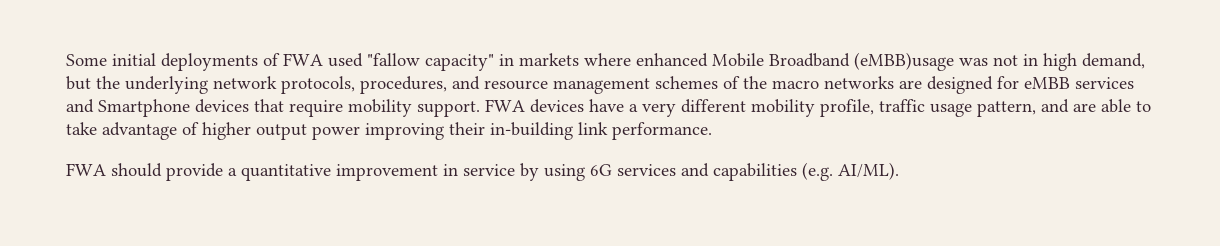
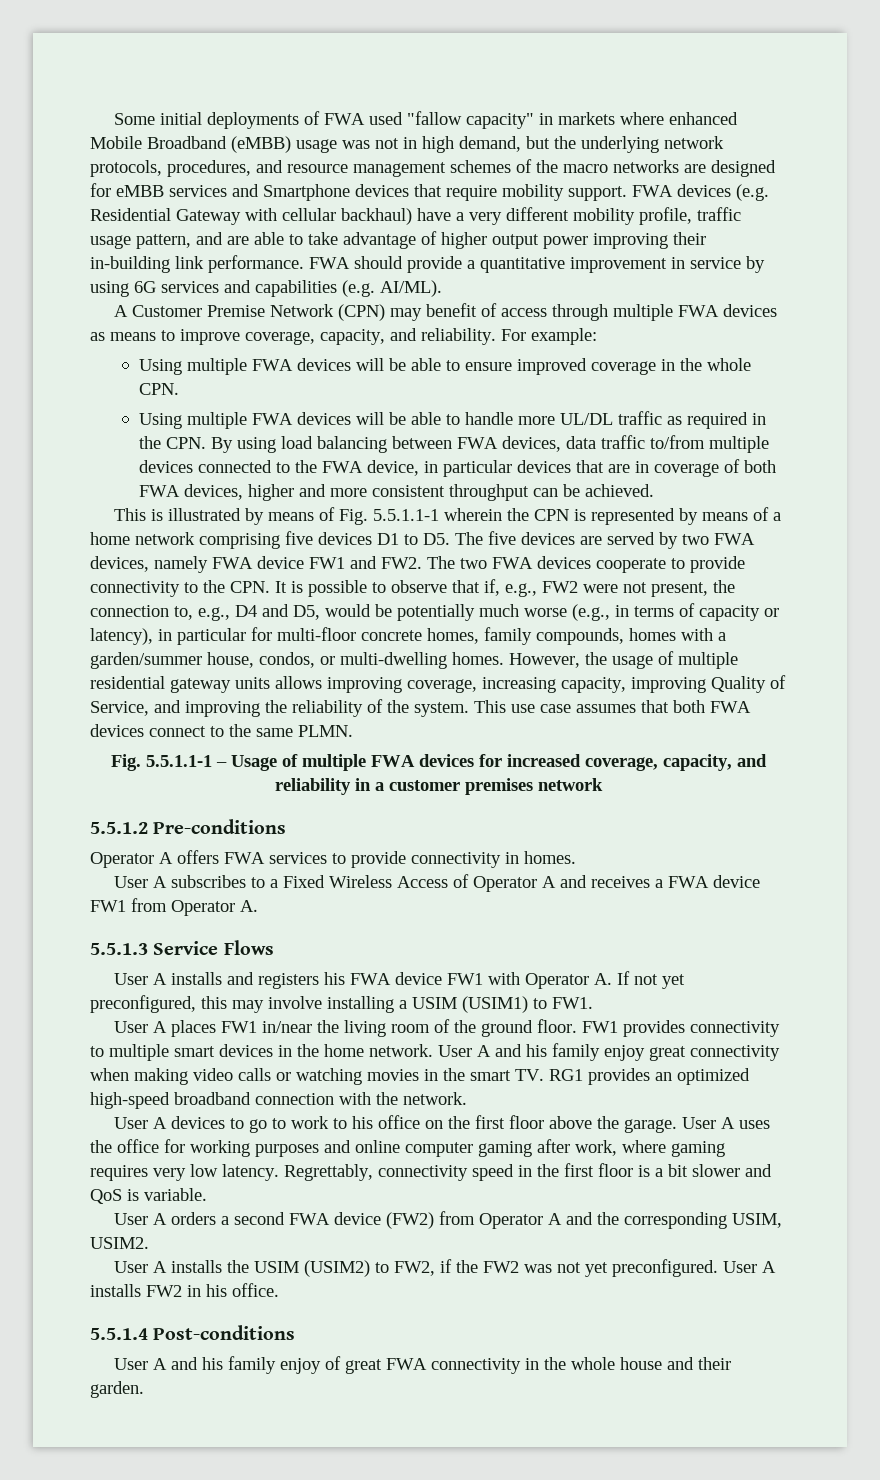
[854,52,954,71] (eMBB)usage -> [231,136,337,153] (eMBB) usage
(584, 106) none -> [736,184,769,201] [90,208,412,225] (e.g. Residential Gateway with cellular backhaul)
(712, 131) // -> (304, 264) none
(899, 171) none -> [114,303,778,321] [90,328,597,345] [139,358,752,375] [139,383,180,395] [139,411,767,429] [139,435,770,453] [139,459,777,477] [139,484,655,501] [114,507,782,525] [90,531,755,549] [90,556,745,573] [90,579,735,597] [90,603,779,621] [90,627,726,645] [90,651,738,669] [90,675,786,693] [90,699,751,717] [90,724,353,737] [110,754,767,771] [274,778,603,795] [90,819,287,834] [90,850,576,868] [114,874,761,892] [90,898,258,916] [90,940,274,955] [114,971,686,989] [90,995,593,1013] [114,1019,781,1037] [90,1043,780,1061] [90,1068,750,1085] [90,1092,467,1109] [114,1115,771,1133] [90,1139,725,1157] [90,1163,772,1181] [90,1188,207,1204] [114,1211,783,1229] [90,1237,149,1249] [114,1259,777,1277] [90,1283,279,1297] [90,1325,296,1340] [114,1356,732,1374] [90,1381,144,1398] // A Customer Premise Network (CPN) may benefit of access through multiple FWA devices as means to improve coverage, capacity, and reliability. For example: // Using multiple FWA devices will be able to ensure improved coverage in the whole CPN. // Using multiple FWA devices will be able to handle more UL/DL traffic as required in the CPN. By using load balancing between FWA devices, data traffic to/from multiple devices connected to the FWA device, in particular devices that are in coverage of both FWA devices, higher and more consistent throughput can be achieved. // This is illustrated by means of Fig. 5.5.1.1-1 wherein the CPN is represented by means of a home network comprising five devices D1 to D5. The five devices are served by two FWA devices, namely FWA device FW1 and FW2. The two FWA devices cooperate to provide connectivity to the CPN. It is possible to observe that if, e.g., FW2 were not present, the connection to, e.g., D4 and D5, would be potentially much worse (e.g., in terms of capacity or latency), in particular for multi-floor concrete homes, family compounds, homes with a garden/summer house, condos, or multi-dwelling homes. However, the usage of multiple residential gateway units allows improving coverage, increasing capacity, improving Quality of Service, and improving the reliability of the system. This use case assumes that both FWA devices connect to the same PLMN. // Fig. 5.5.1.1-1 – Usage of multiple FWA devices for increased coverage, capacity, and reliability in a customer premises network // 5.5.1.2 Pre-conditions // Operator A offers FWA services to provide connectivity in homes. // User A subscribes to a Fixed Wireless Access of Operator A and receives a FWA device FW1 from Operator A. // 5.5.1.3 Service Flows // User A installs and registers his FWA device FW1 with Operator A. If not yet preconfigured, this may involve installing a USIM (USIM1) to FW1. // User A places FW1 in/near the living room of the ground floor. FW1 provides connectivity to multiple smart devices in the home network. User A and his family enjoy great connectivity when making video calls or watching movies in the smart TV. RG1 provides an optimized high-speed broadband connection with the network. // User A devices to go to work to his office on the first floor above the garage. User A uses the office for working purposes and online computer gaming after work, where gaming requires very low latency. Regrettably, connectivity speed in the first floor is a bit slower and QoS is variable. // User A orders a second FWA device (FW2) from Operator A and the corresponding USIM, USIM2. // User A installs the USIM (USIM2) to FW2, if the FW2 was not yet preconfigured. User A installs FW2 in his office. // 5.5.1.4 Post-conditions // User A and his family enjoy of great FWA connectivity in the whole house and their garden.

